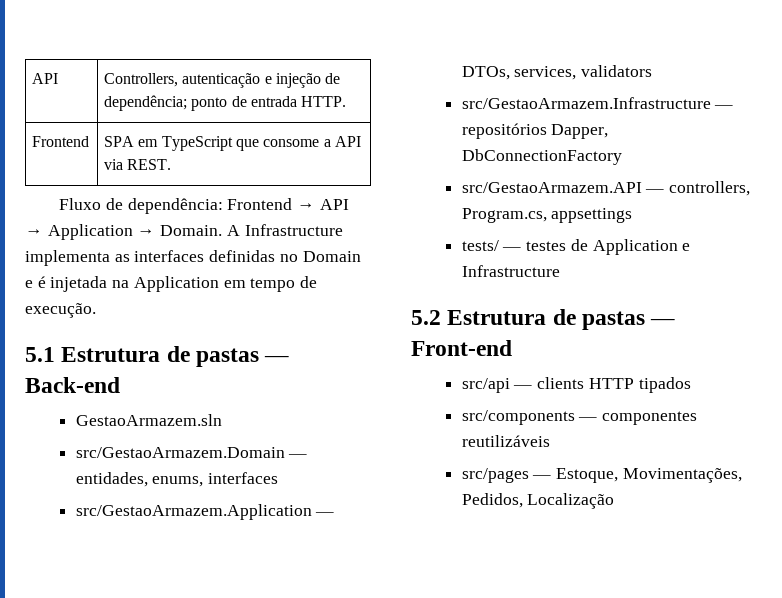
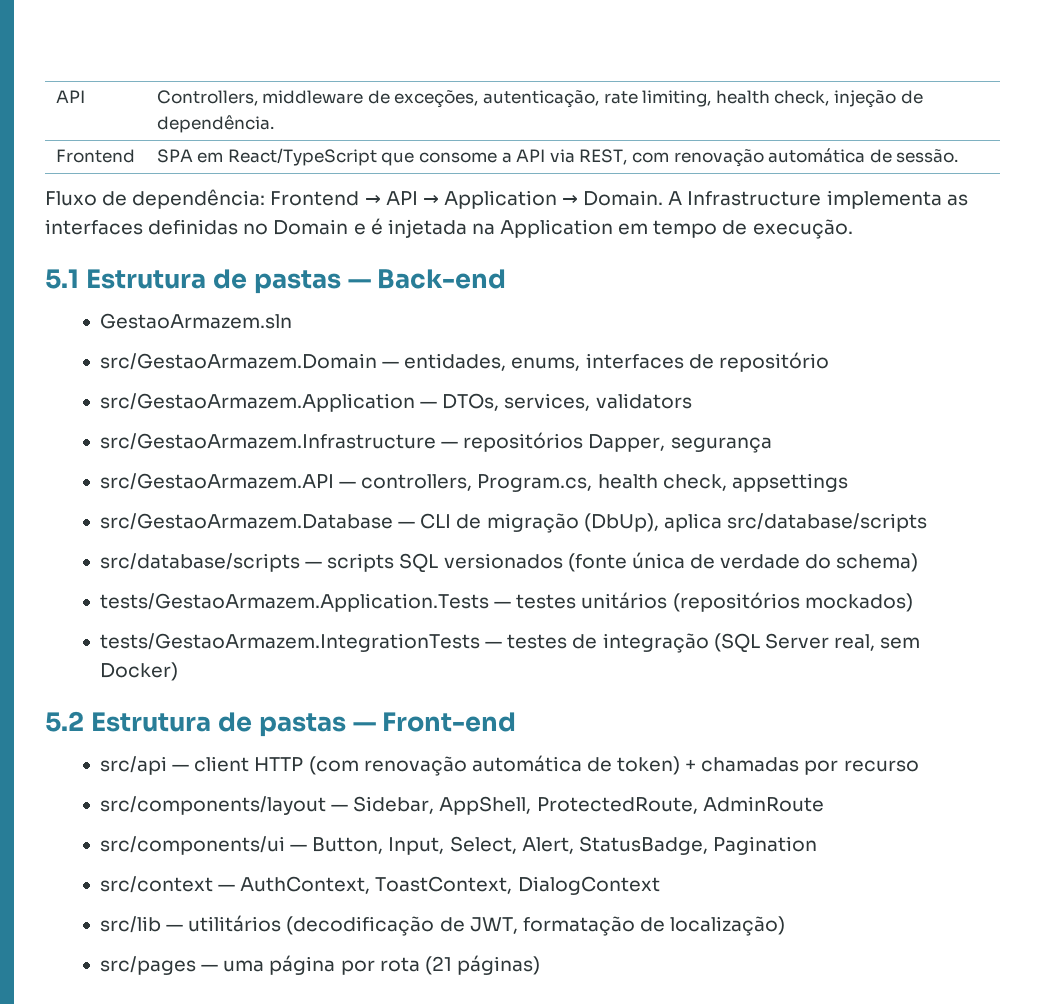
[182,73,341,88] [104,95,347,111] autenticação e injeção de dependência; ponto de entrada HTTP. -> [262,90,923,108] [156,115,274,133] middleware de exceções, autenticação, rate limiting, health check, injeção de dependência.
[161,136,233,151] TypeScript -> [227,148,377,166] React/TypeScript
[127,159,172,170] REST. -> [579,148,959,167] REST, com renovação automática de sessão.
(279, 478) none -> [688,352,829,372] de repositório
[461,149,622,165] DbConnectionFactory -> [670,437,772,453] segurança
(547, 215) none -> [597,474,727,491] health check,
[461,239,691,255] [461,265,560,277] tests/ — testes de Application e Infrastructure -> [100,513,927,533] [100,552,919,573] [100,592,913,612] [100,633,921,653] [100,662,179,681] src/GestaoArmazem.Database — CLI de migração (DbUp), aplica src/database/scripts // src/database/scripts — scripts SQL versionados (fonte única de verdade do schema) // tests/GestaoArmazem.Application.Tests — testes unitários (repositórios mockados) // tests/GestaoArmazem.IntegrationTests — testes de integração (SQL Server real, sem Docker)
[537,377,691,393] [461,410,698,425] [461,435,550,447] [461,468,742,483] [461,493,615,509] clients HTTP tipados // src/components — componentes reutilizáveis // src/pages — Estoque, Movimentações, Pedidos, Localização -> [194,755,919,776] [100,796,824,815] [100,836,817,855] [100,876,660,895] [100,915,786,936] [100,955,540,975] client HTTP (com renovação automática de token) + chamadas por recurso // src/components/layout — Sidebar, AppShell, ProtectedRoute, AdminRoute // src/components/ui — Button, Input, Select, Alert, StatusBadge, Pagination // src/context — AuthContext, ToastContext, DialogContext // src/lib — utilitários (decodificação de JWT, formatação de localização) // src/pages — uma página por rota (21 páginas)

